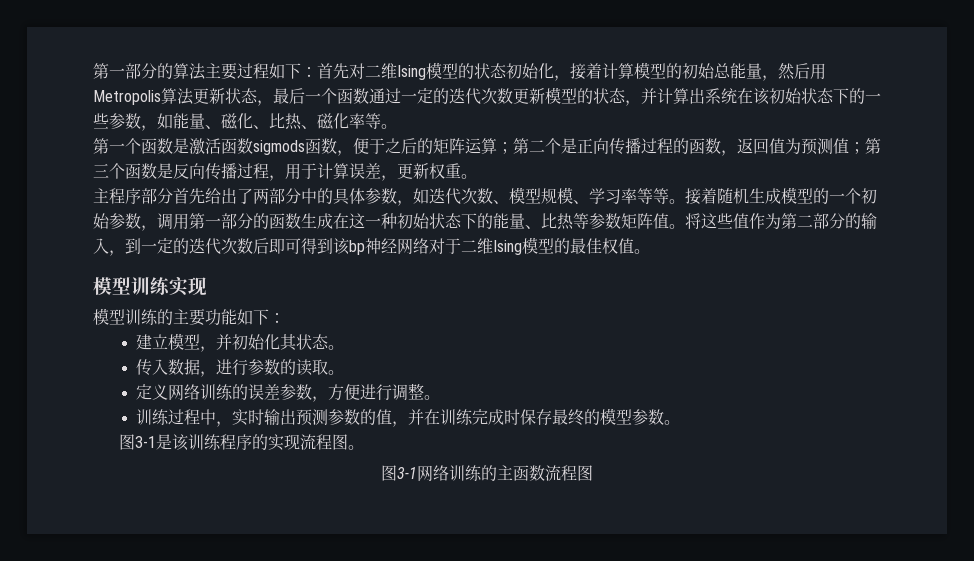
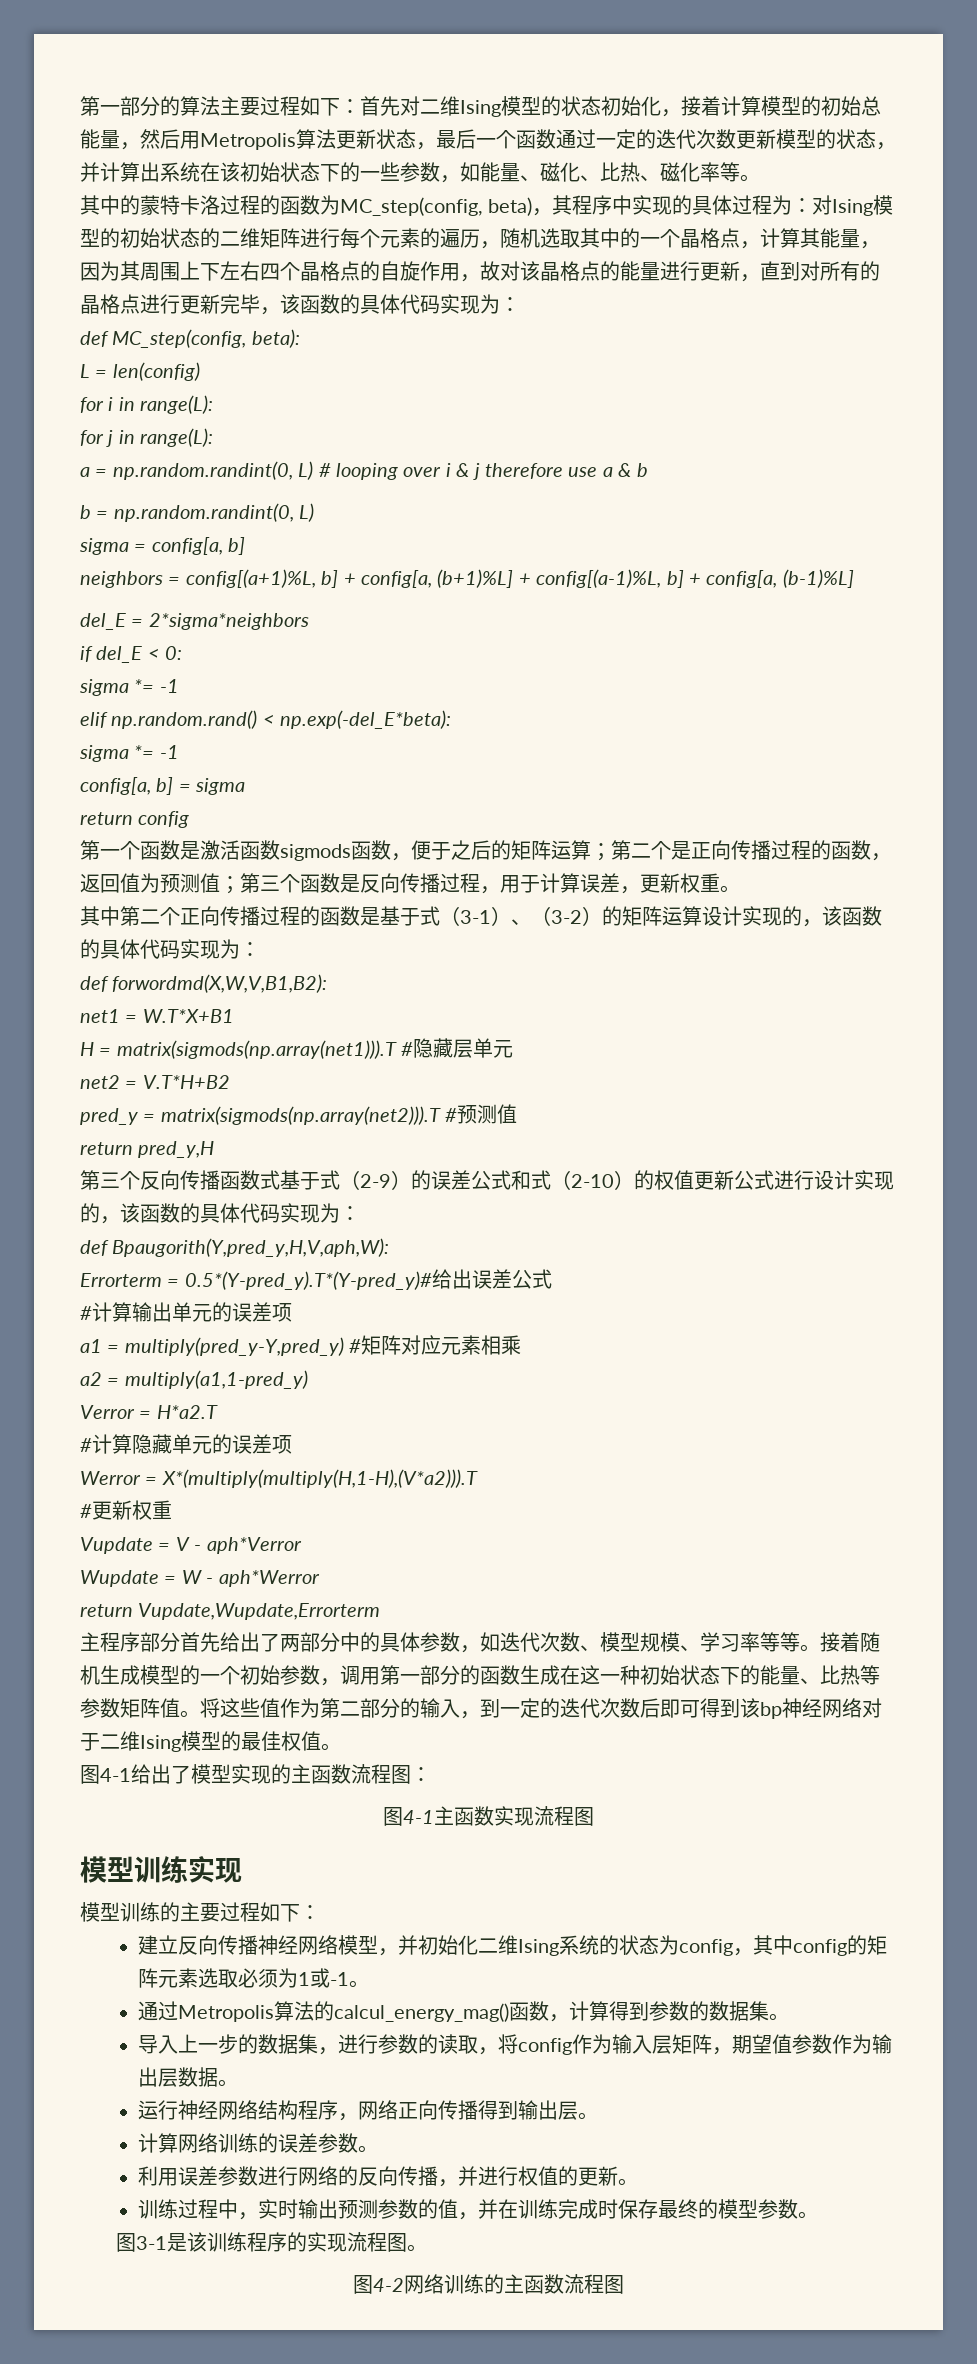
(397, 126) none -> [80,195,894,216] [80,228,880,249] [80,261,880,282] [80,294,520,315] [80,329,300,348] [80,362,200,381] [80,395,214,414] [80,428,214,447] [80,461,648,480] [80,503,315,522] [79,537,246,555] [80,569,854,588] [80,613,309,630] [80,646,183,663] [79,679,179,696] [80,710,452,729] [79,745,179,762] [80,777,246,795] [80,811,190,828] // 其中的蒙特卡洛过程的函数为MC_step(config, beta)，其程序中实现的具体过程为：对Ising模型的初始状态的二维矩阵进行每个元素的遍历，随机选取其中的一个晶格点，计算其能量，因为其周围上下左右四个晶格点的自旋作用，故对该晶格点的能量进行更新，直到对所有的晶格点进行更新完毕，该函数的具体代码实现为： // def MC_step(config, beta): // L = len(config) // for i in range(L): // for j in range(L): // a = np.random.randint(0, L) # looping over i & j therefore use a & b // b = np.random.randint(0, L) // sigma = config[a, b] // neighbors = config[(a+1)%L, b] + config[a, (b+1)%L] + config[(a-1)%L, b] + config[a, (b-1)%L] // del_E = 2*sigma*neighbors // if del_E < 0: // sigma *= -1 // elif np.random.rand() < np.exp(-del_E*beta): // sigma *= -1 // config[a, b] = sigma // return config
(477, 176) none -> [80,906,882,927] [80,939,260,959] [80,974,328,993] [80,1009,234,1023] [80,1038,514,1059] [80,1075,230,1089] [80,1104,518,1125] [80,1141,215,1158] [80,1170,894,1190] [80,1203,360,1224] [80,1238,390,1257] [80,1269,552,1290] [80,1302,292,1322] [80,1335,522,1356] [80,1370,308,1389] [80,1405,218,1419] [80,1434,292,1454] [80,1469,478,1488] [80,1500,172,1520] [80,1537,302,1554] [80,1570,320,1587] [80,1603,381,1620] // 其中第二个正向传播过程的函数是基于式（3-1）、（3-2）的矩阵运算设计实现的，该函数的具体代码实现为： // def forwordmd(X,W,V,B1,B2): // net1 = W.T*X+B1 // H = matrix(sigmods(np.array(net1))).T #隐藏层单元 // net2 = V.T*H+B2 // pred_y = matrix(sigmods(np.array(net2))).T #预测值 // return pred_y,H // 第三个反向传播函数式基于式（2-9）的误差公式和式（2-10）的权值更新公式进行设计实现的，该函数的具体代码实现为： // def Bpaugorith(Y,pred_y,H,V,aph,W): // Errorterm = 0.5*(Y-pred_y).T*(Y-pred_y)#给出误差公式 // #计算输出单元的误差项 // a1 = multiply(pred_y-Y,pred_y) #矩阵对应元素相乘 // a2 = multiply(a1,1-pred_y) // Verror = H*a2.T // #计算隐藏单元的误差项 // Werror = X*(multiply(multiply(H,1-H),(V*a2))).T // #更新权重 // Vupdate = V - aph*Verror // Wupdate = W - aph*Werror // return Vupdate,Wupdate,Errorterm
(650, 251) none -> [80,1764,431,1784] [383,1806,594,1826] // 图4-1给出了模型实现的主函数流程图： // 图4-1主函数实现流程图
[205,309,237,326] 功能 -> [220,1902,260,1922] 过程
[168,333,345,352] [136,359,345,377] [136,384,169,400] 模型，并初始化其状态。 // 传入数据，进行参数的读取。 // 定义 -> [177,1935,887,1956] [137,1968,369,1988] [137,2001,789,2022] [137,2034,892,2055] [137,2067,238,2087] [137,2100,598,2121] [137,2133,178,2153] 反向传播神经网络模型，并初始化二维Ising系统的状态为config，其中config的矩阵元素选取必须为1或-1。 // 通过Metropolis算法的calcul_energy_mag()函数，计算得到参数的数据集。 // 导入上一步的数据集，进行参数的读取，将config作为输入层矩阵，期望值参数作为输出层数据。 // 运行神经网络结构程序，网络正向传播得到输出层。 // 计算
[312,383,425,402] ，方便进行调整 -> [357,2145,378,2153] [137,2166,618,2187] 。 // 利用误差参数进行网络的反向传播，并进行权值的更新
[397,467,417,479] 3-1 -> [373,2278,404,2292] 4-2

